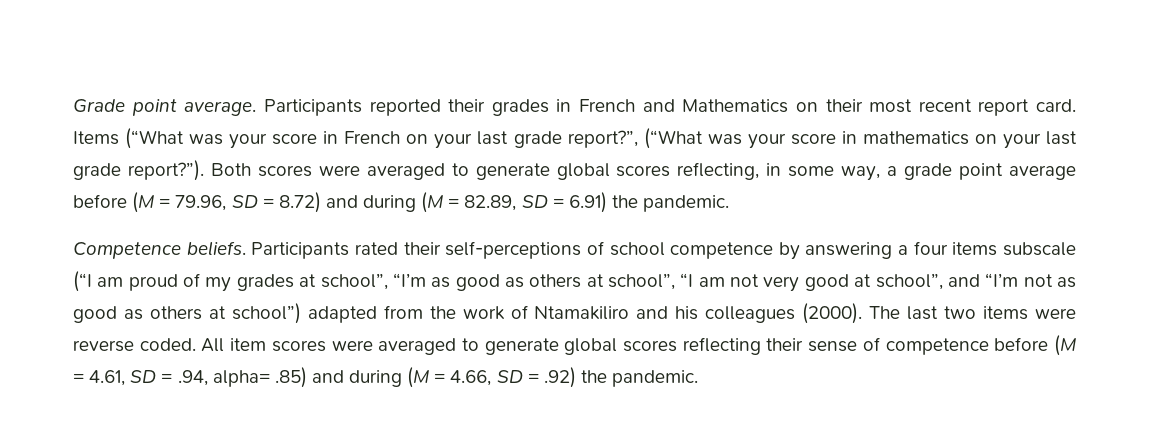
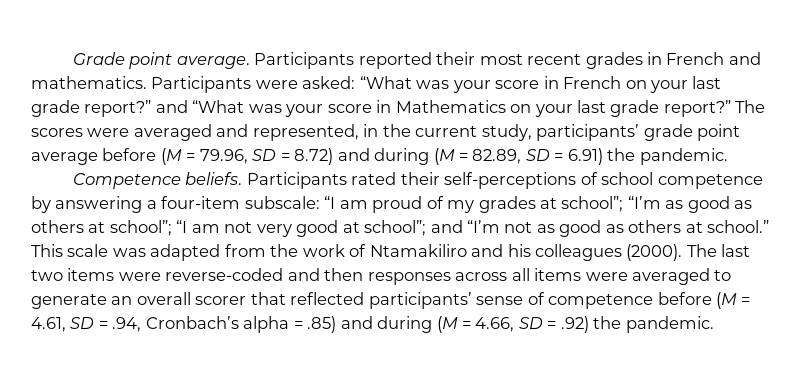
(486, 105) none -> [479,54,582,65] most recent
[682,99,1076,116] [73,128,185,149] Mathematics on their most recent report card. Items (“What -> [31,76,412,93] mathematics. Participants were asked: “What
[567,128,1077,149] [73,160,898,181] report?”, (“What was your score in mathematics on your last grade report?”). Both scores were averaged to generate global scores reflecting, in some way, a -> [84,100,766,117] [31,124,640,141] report?” and “What was your score in Mathematics on your last grade report?” The scores were averaged and represented, in the current study, participants’
[913,241,1076,256] [73,271,92,292] four items subscale (“I -> [161,196,336,209] four-item subscale: “I
[320,273,388,290] school”, -> [561,196,624,212] school”;
[608,273,676,290] school”, -> [109,220,172,236] school”;
[875,273,943,290] school”, -> [364,220,427,236] school”;
[231,303,301,324] school”) -> [707,220,770,233] [31,244,146,257] school.” This scale was
[73,337,804,355] reverse coded. All item scores were averaged to generate global scores reflecting their -> [165,268,732,285] [31,292,472,309] reverse-coded and then responses across all items were averaged to generate an overall scorer that reflected participants’
[212,370,270,387] alpha= -> [145,316,303,333] Cronbach’s alpha =

